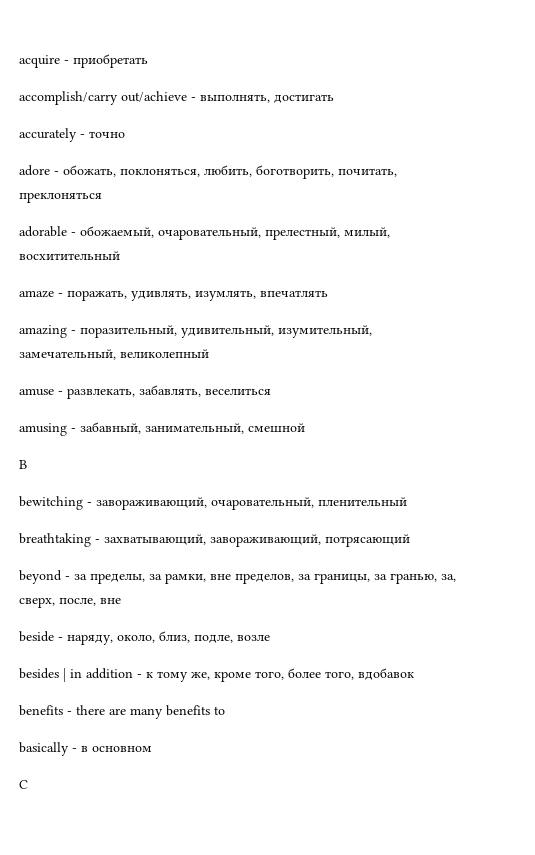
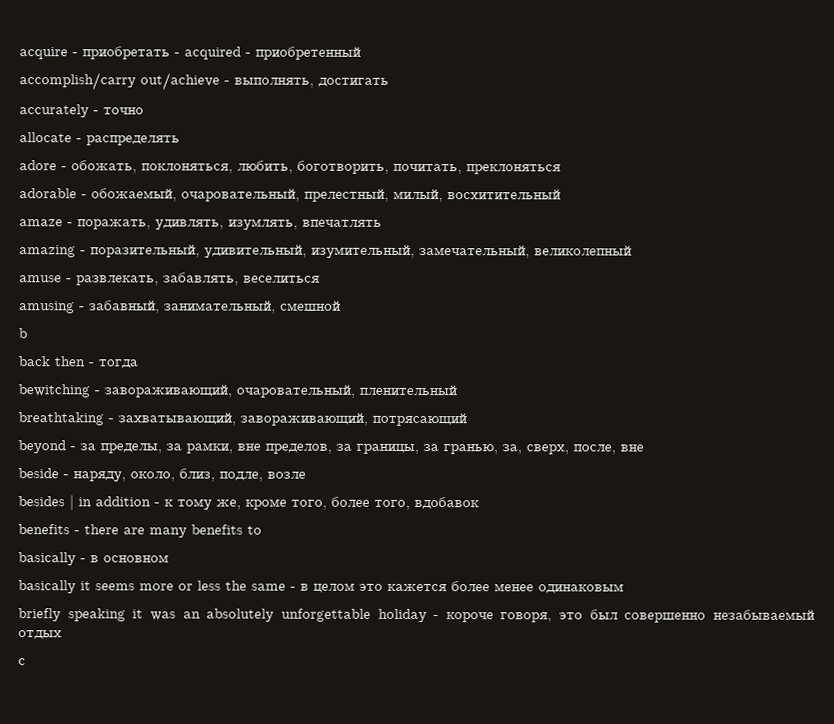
(148, 61) none -> [174,46,361,60] - acquired - приобретенный
(125, 134) none -> [19,132,180,146] // allocate - распределять
[19,460,27,469] B -> [19,328,28,339] [18,356,139,369] b // back then - тогда
[19,780,28,789] C -> [18,580,624,594] [18,608,815,623] [18,630,62,640] [18,658,26,666] basically it seems more or less the same - в целом это кажется более менее одинаковым // briefly speaking it was an absolutely unforgettable holiday - короче говоря, это был совершенно незабываемый отдых // c

